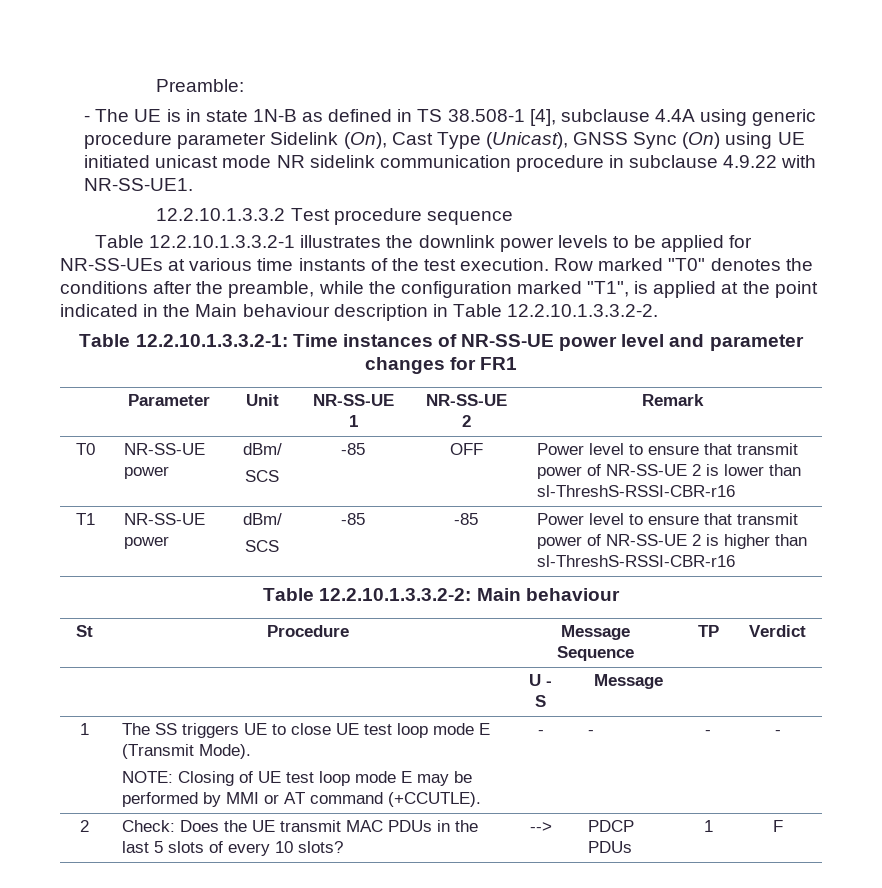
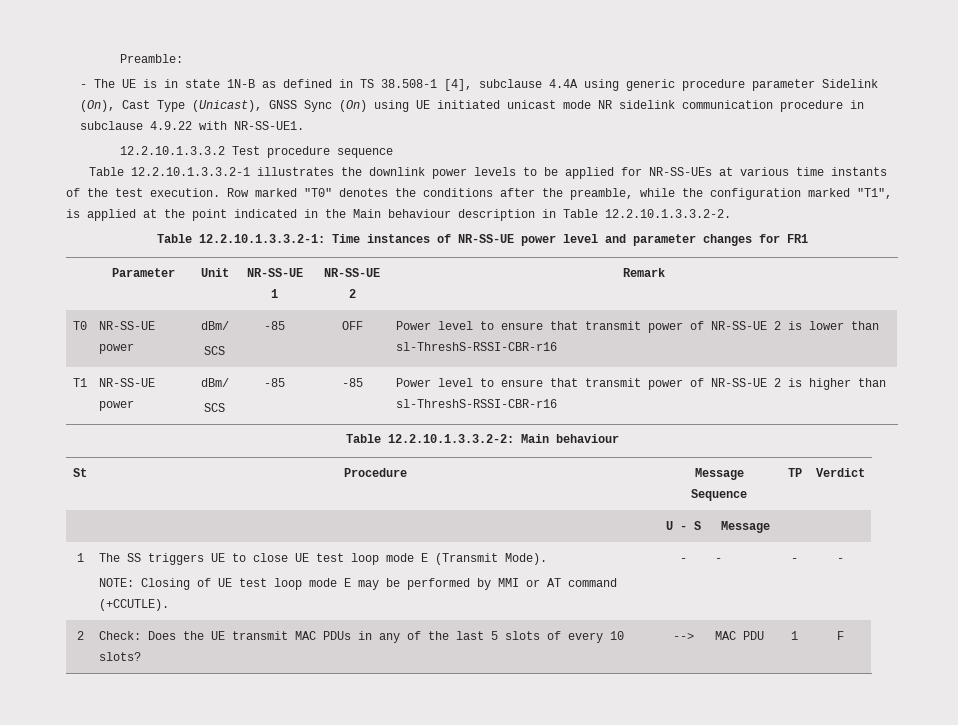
(450, 826) none -> [379,631,422,643] any of
[587,820,634,832] [587,841,632,853] PDCP PDUs -> [715,631,765,640] MAC PDU

